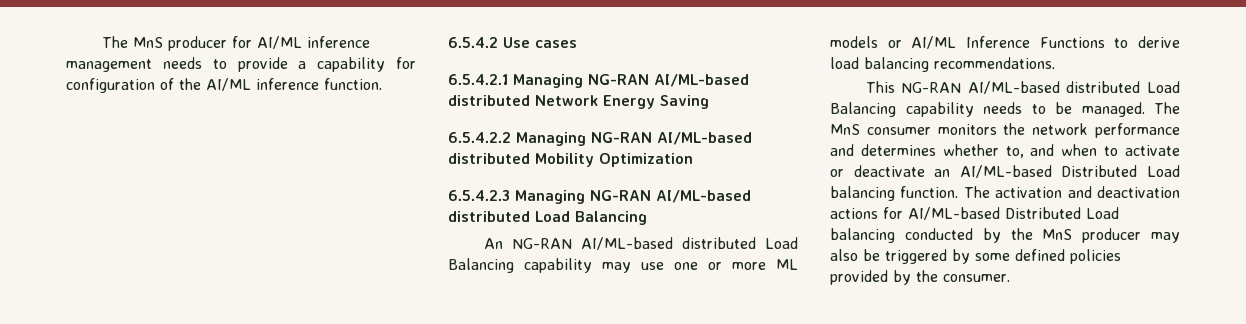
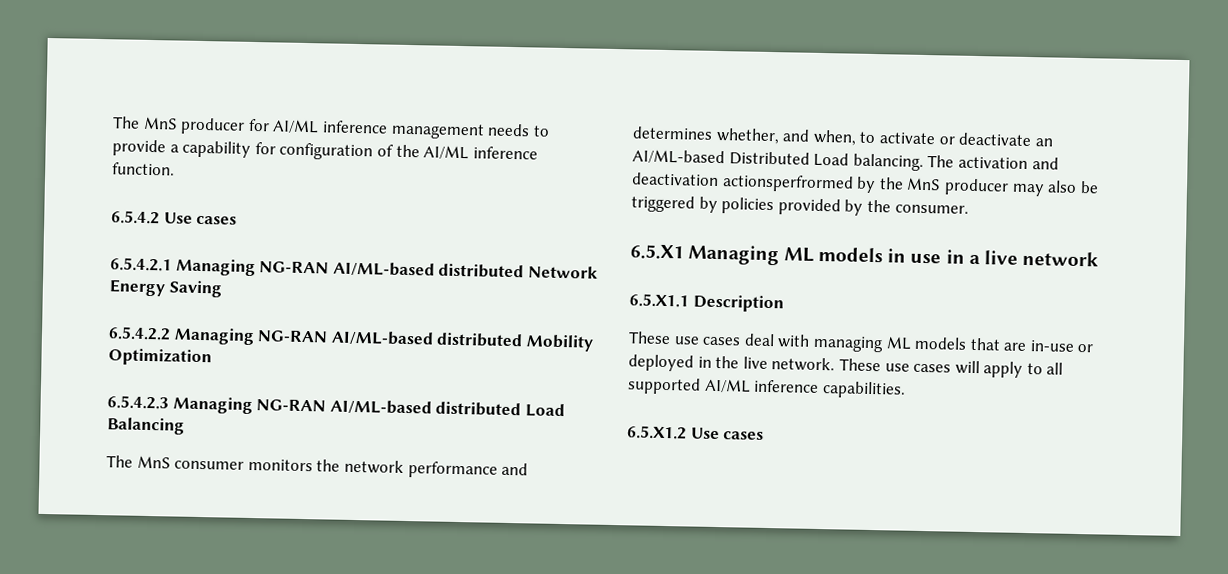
[483,237,798,250] [448,258,798,273] [830,36,1180,49] [830,57,1055,72] [865,81,1180,94] [830,102,1145,117] An NG-RAN AI/ML-based distributed Load Balancing capability may use one or more ML models or AI/ML Inference Functions to derive load balancing recommendations. // This NG-RAN AI/ML-based distributed Load Balancing capability needs to be managed. -> (185, 426) none
[942,144,1098,158] whether to, and when -> [715,127,857,146] whether, and when,
[830,186,959,201] balancing function. -> [852,153,924,171] balancing.
[830,207,1119,220] [830,228,973,243] actions for AI/ML-based Distributed Load balancing conducted -> [721,174,854,193] actionsperfrormed
[975,249,1065,261] some defined -> (718, 204) none
(1010, 278) none -> [630,244,1100,267] [629,293,784,313] [628,331,1094,353] [628,354,1064,378] [627,377,906,399] [627,425,765,440] // 6.5.X1 Managing ML models in use in a live network // 6.5.X1.1 Description // These use cases deal with managing ML models that are in-use or deployed in the live network. These use cases will apply to all supported AI/ML inference capabilities. // 6.5.X1.2 Use cases

